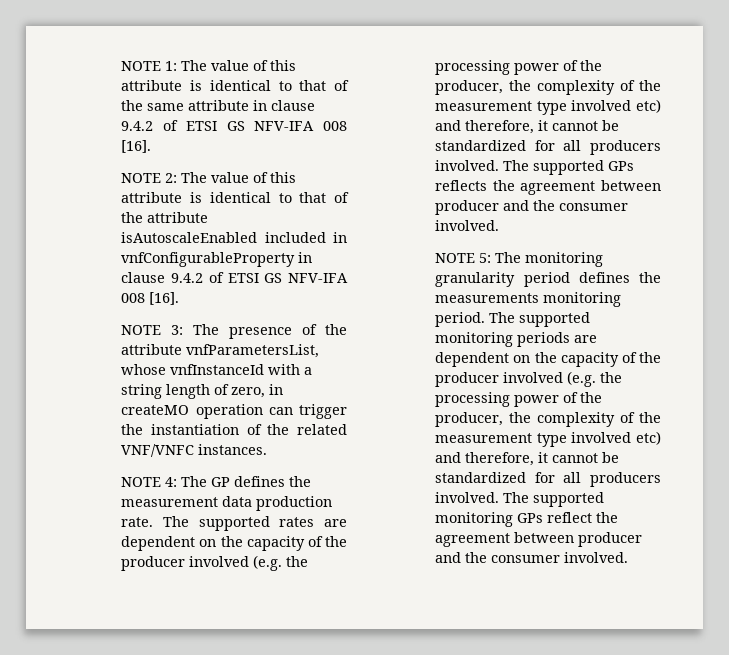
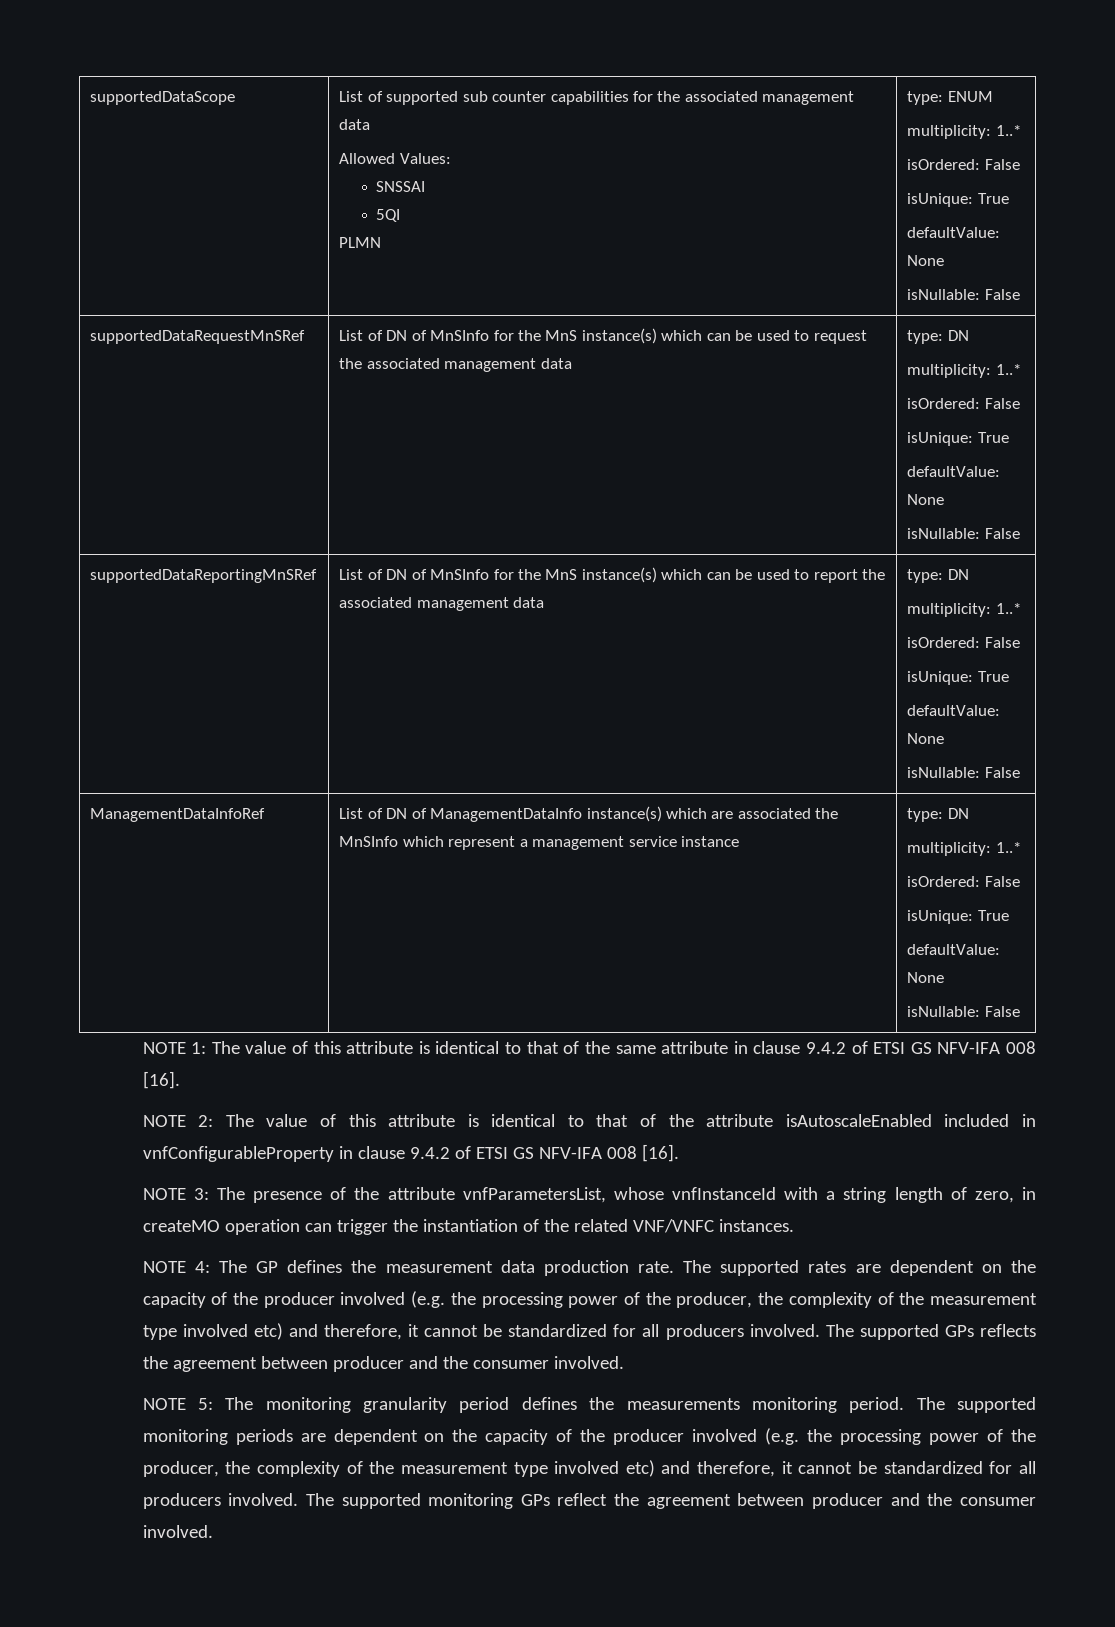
(121, 66) none -> [90,91,236,105] [339,91,855,105] [339,119,371,130] [339,153,451,164] [376,181,426,192] [376,209,401,222] [339,237,382,248] [907,91,993,105] [907,125,1021,139] [907,159,1020,170] [907,193,1009,207] [907,227,1001,238] [907,255,945,266] [907,289,1020,300] [90,330,306,344] [339,328,867,344] [339,358,572,372] [907,330,969,344] [907,364,1021,378] [907,398,1020,409] [907,432,1009,446] [907,466,1001,477] [907,494,945,505] [907,528,1020,539] [90,569,318,583] [339,567,886,583] [339,597,545,611] [907,569,969,583] [907,603,1021,617] [907,637,1020,648] [907,671,1009,685] [907,705,1001,716] [907,733,945,744] [907,767,1020,778] [90,808,266,822] [339,806,839,822] [339,836,739,850] [907,808,969,822] [907,842,1021,856] [907,876,1020,887] [907,910,1009,924] [907,944,1001,955] [907,972,945,983] [907,1006,1020,1017] supportedDataScope | List of supported sub counter capabilities for the associated management data // Allowed Values: // SNSSAI // 5QI // PLMN | type: ENUM // multiplicity: 1..* // isOrdered: False // isUnique: True // defaultValue: None // isNullable: False // supportedDataRequestMnSRef | List of DN of MnSInfo for the MnS instance(s) which can be used to request the associated management data | type: DN // multiplicity: 1..* // isOrdered: False // isUnique: True // defaultValue: None // isNullable: False // supportedDataReportingMnSRef | List of DN of MnSInfo for the MnS instance(s) which can be used to report the associated management data | type: DN // multiplicity: 1..* // isOrdered: False // isUnique: True // defaultValue: None // isNullable: False // ManagementDataInfoRef | List of DN of ManagementDataInfo instance(s) which are associated the MnSInfo which represent a management service instance | type: DN // multiplicity: 1..* // isOrdered: False // isUnique: True // defaultValue: None // isNullable: False //

